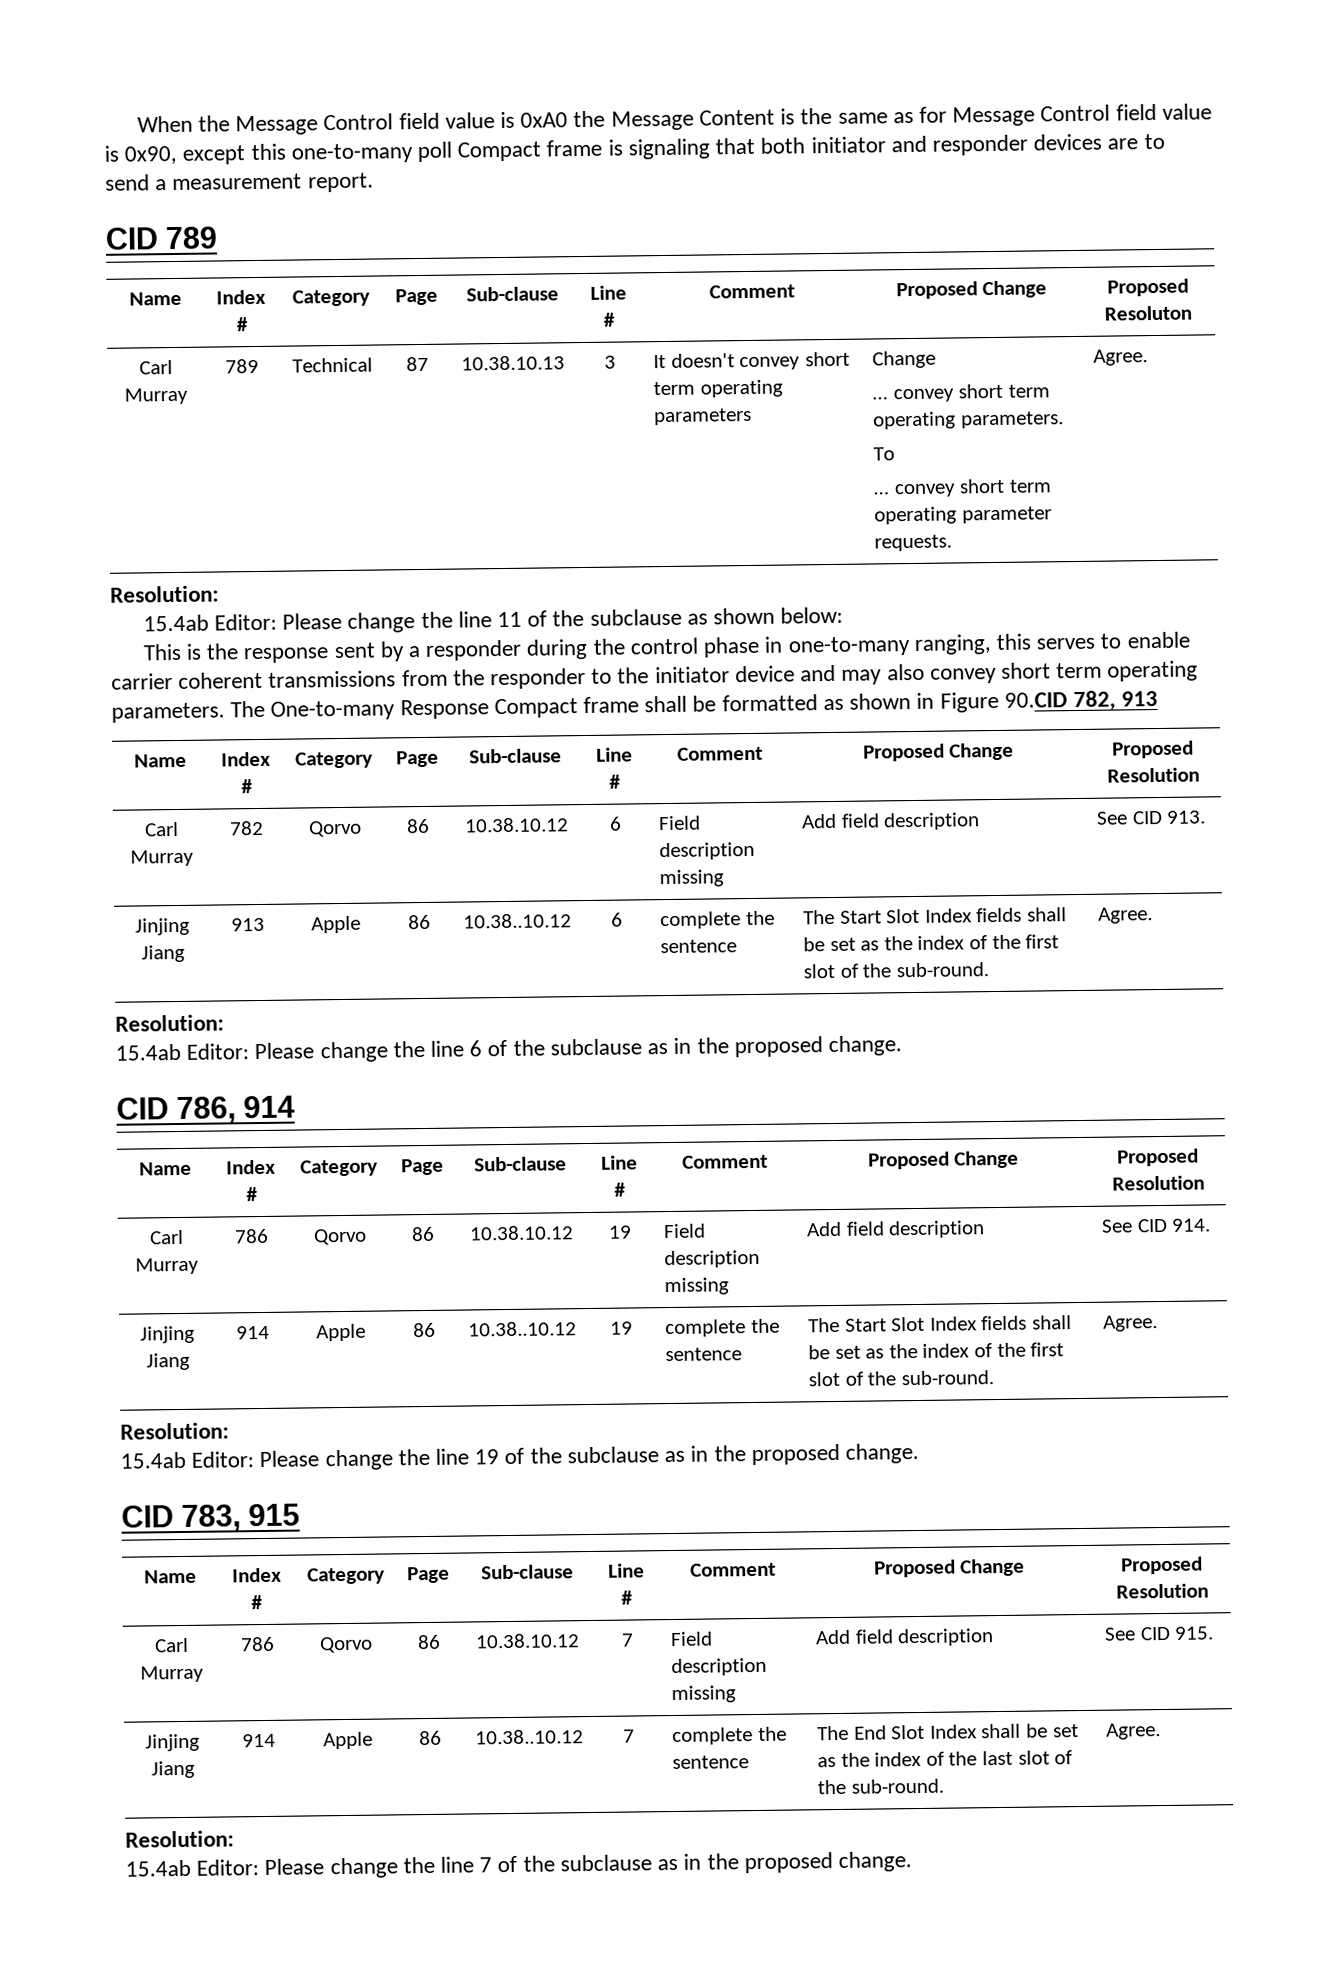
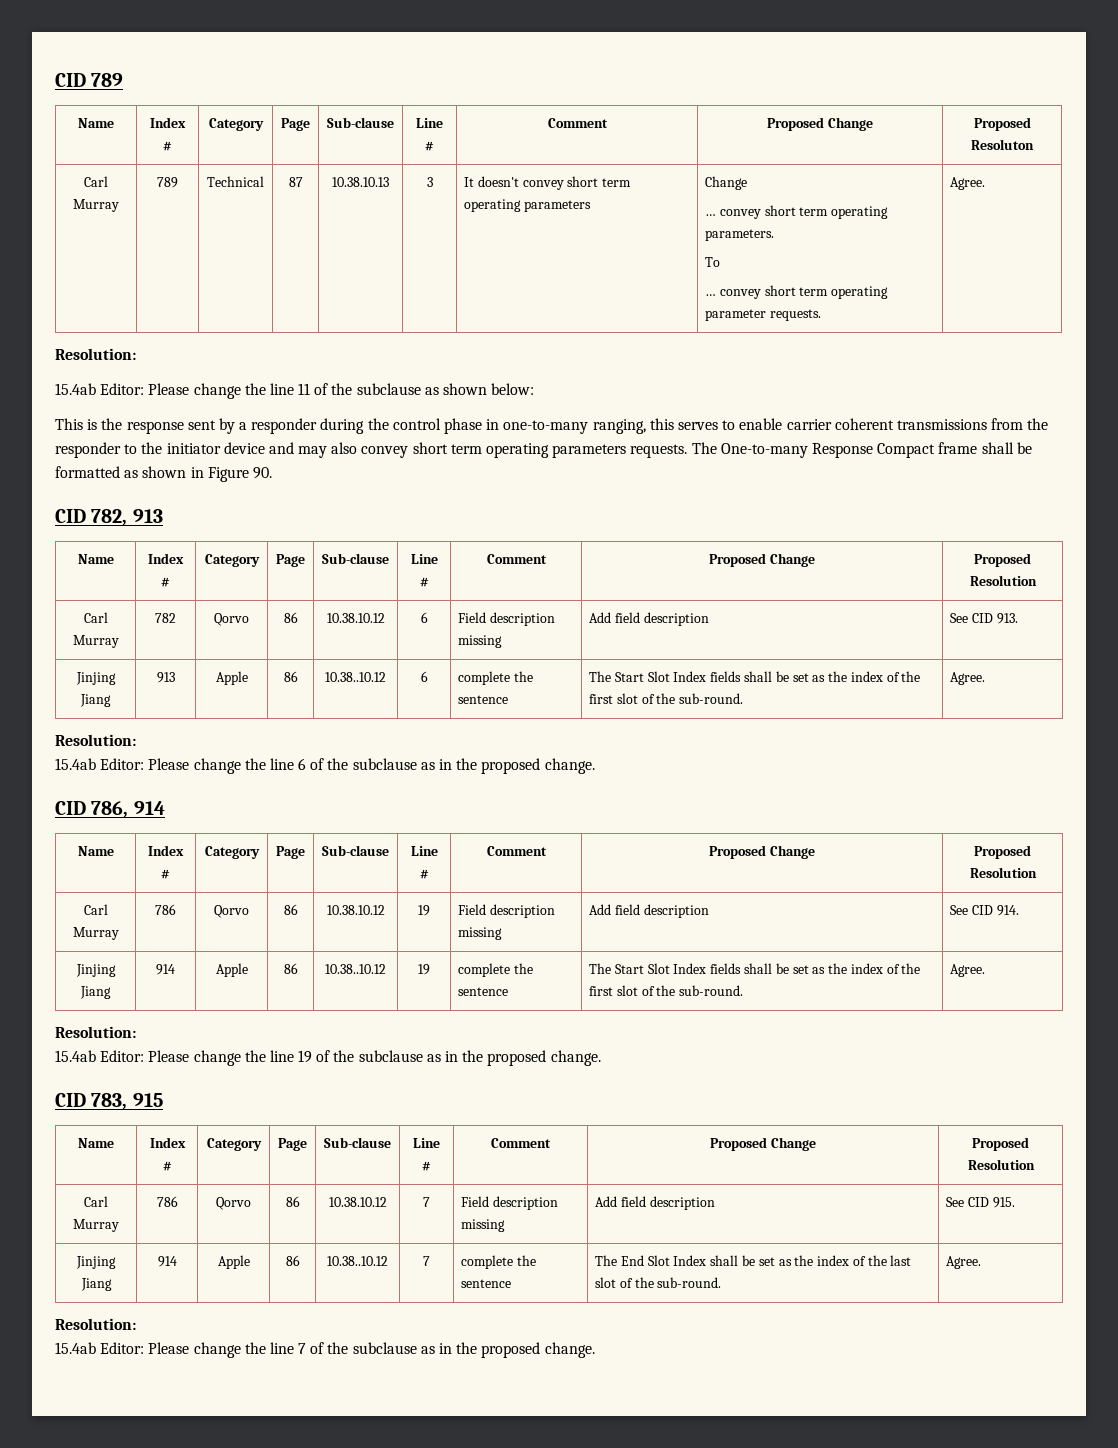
[136,103,1212,136] [104,133,1165,165] [105,172,374,193] When the Message Control field value is 0xA0 the Message Content is the same as for Message Control field value is 0x90, except this one-to-many poll Compact frame is signaling that both initiator and responder devices are to send a measurement report. // -> (55, 80) none
[111,702,225,723] parameters. -> [552,444,688,458] parameters requests.
[1003,692,1068,708] 90.CID -> [252,467,272,479] [55,509,86,523] 90. // CID

